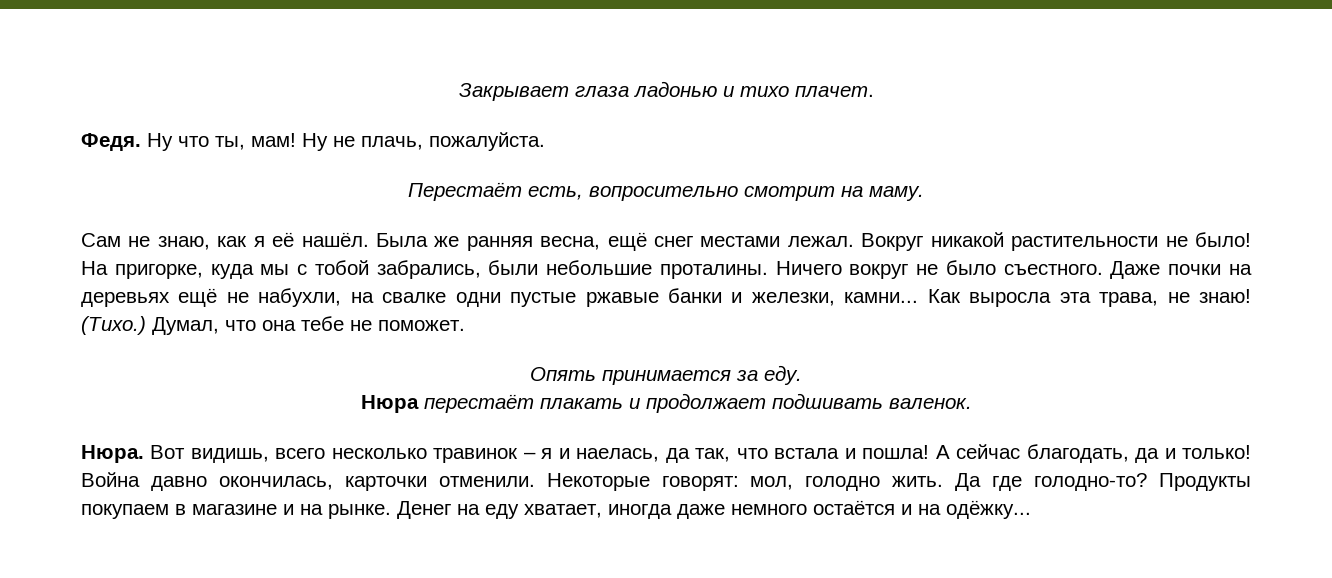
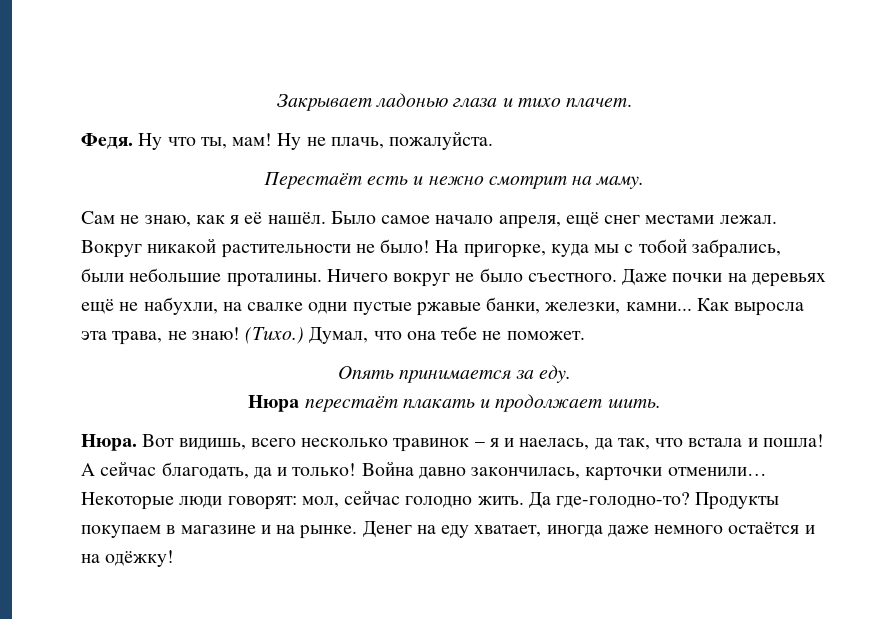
[574,81,717,97] глаза ладонью -> [376,93,498,107] ладонью глаза
[528,186,738,201] есть, вопросительно -> [366,176,484,185] есть и нежно
[375,233,601,251] Была же ранняя весна, -> [330,211,561,229] Было самое начало апреля,
[668,288,743,303] банки и -> [486,297,541,314] банки,
[771,393,972,409] подшивать валенок. -> [607,399,661,408] шить.
[218,473,650,491] окончилась, карточки отменили. Некоторые -> [471,467,767,481] [81,492,223,510] закончилась, карточки отменили… Некоторые люди
(794, 483) none -> [344,490,401,505] сейчас
[992,473,1148,491] где голодно-то? -> [556,492,691,508] где-голодно-то?
[946,500,1031,519] одёжку... -> [105,550,175,567] одёжку!

